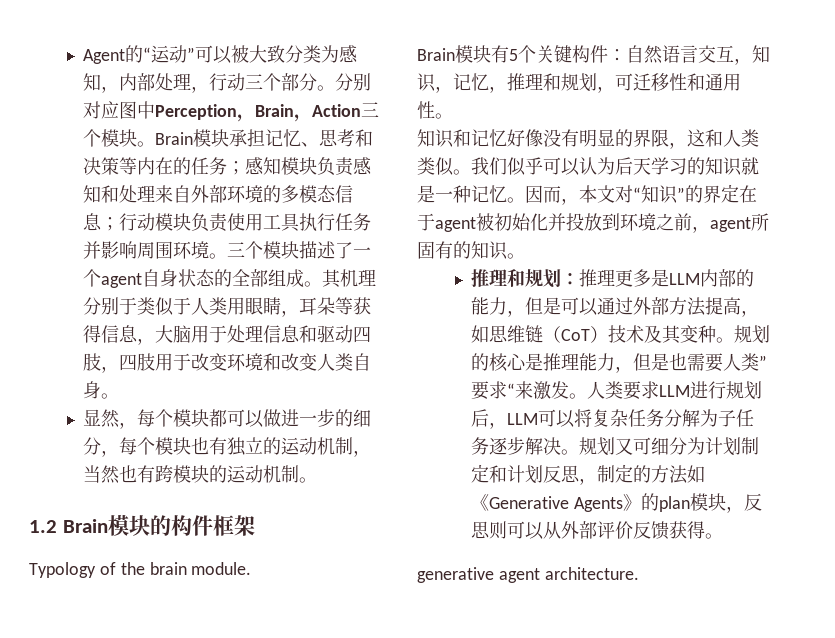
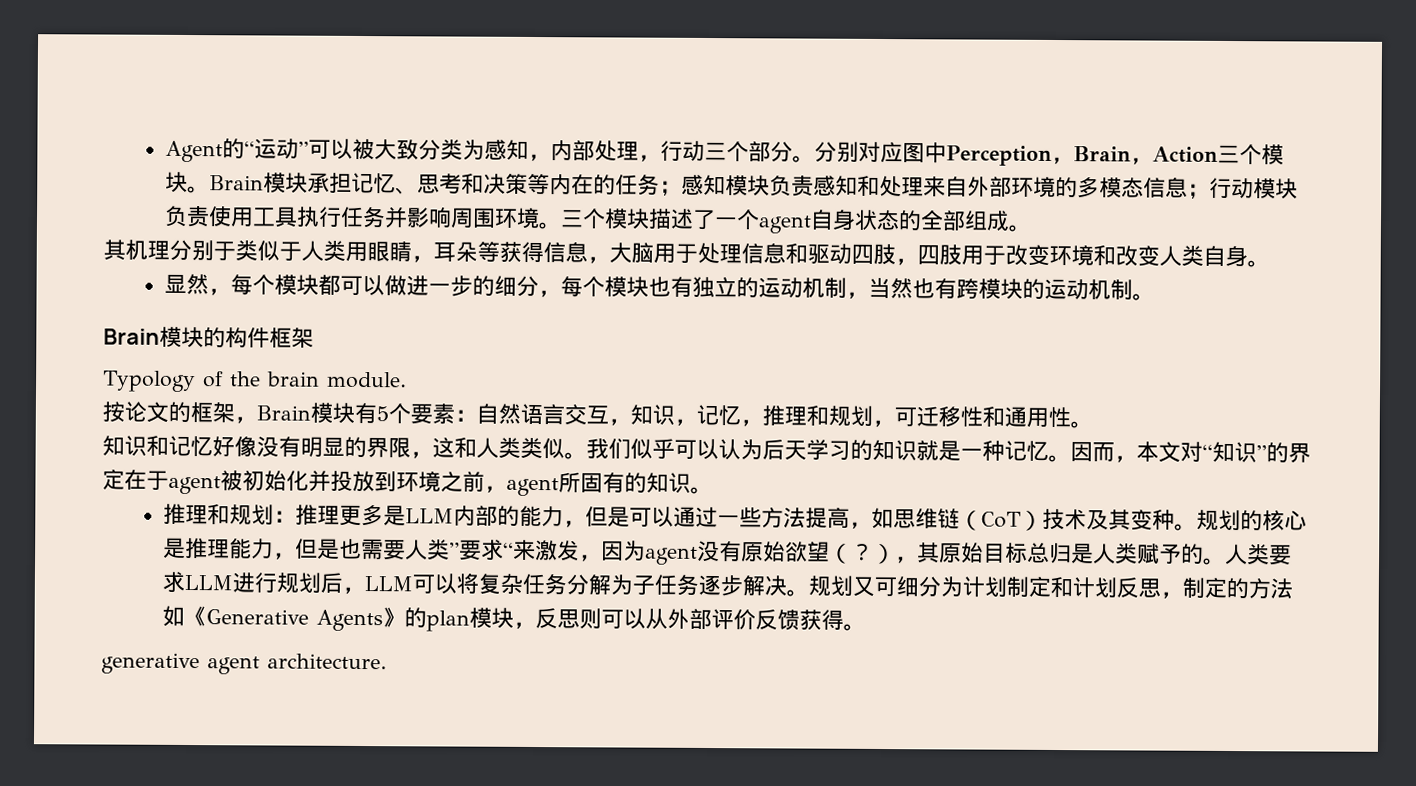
(323, 284) none -> (1032, 228) //
[29,520,57,533] 1.2 -> (1156, 297) none
(252, 568) none -> [102,401,257,424] 按论文的框架，
[536,45,608,63] 关键构件 -> [410,403,455,425] 要素
[633,297,670,315] 外部 -> [717,507,763,528] 一些
(570, 390) none -> [579,540,1205,565] ，因为agent没有原始欲望（？），其原始目标总归是人类赋予的

